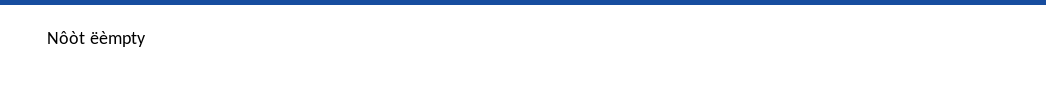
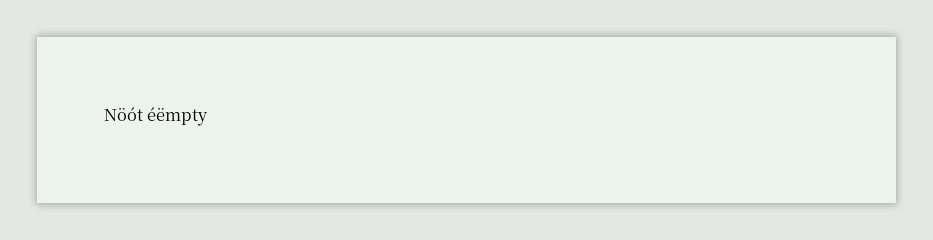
[47,31,146,47] Nôòt ëèmpty -> [104,107,209,126] Nöót éëmpty

